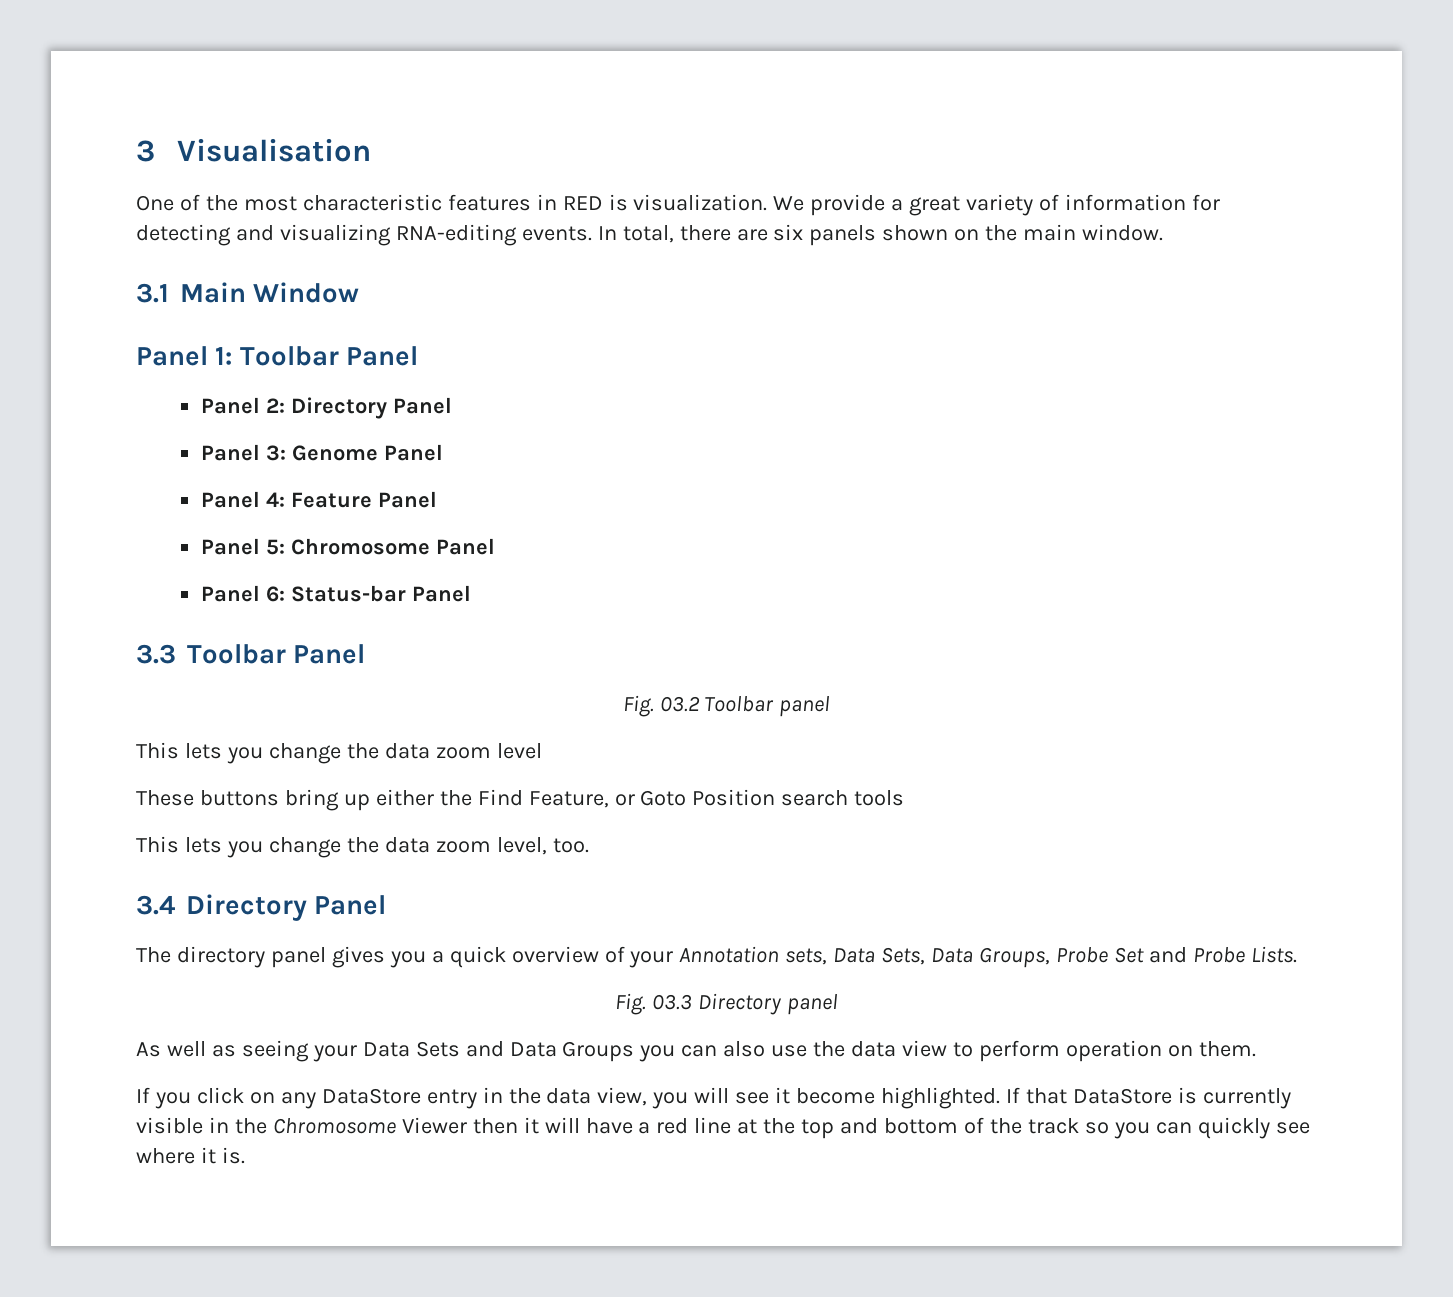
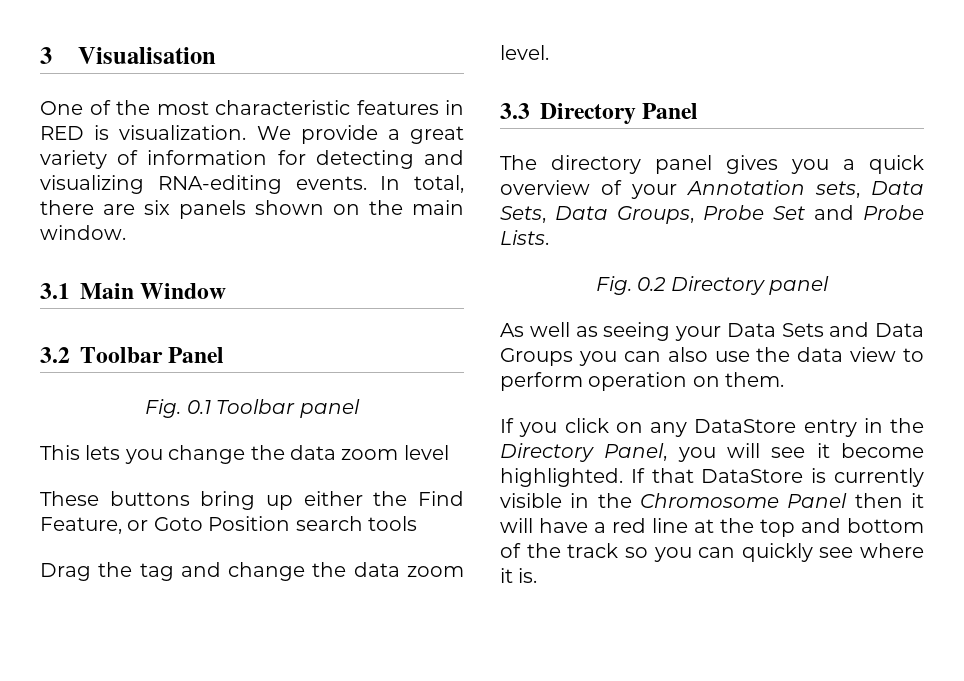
[136,346,419,366] [201,397,452,419] [201,444,443,461] [201,491,437,508] [201,538,495,555] [201,585,471,602] [136,644,176,664] Panel 1: Toolbar Panel // Panel 2: Directory Panel // Panel 3: Genome Panel // Panel 4: Feature Panel // Panel 5: Chromosome Panel // Panel 6: Status-bar Panel // 3.3 -> [40,347,70,363] 3.2
[659,696,700,712] 03.2 -> [186,400,211,414] 0.1
[136,836,589,858] [136,895,175,915] This lets you change the data zoom level, too. // 3.4 -> [40,562,464,581] [500,45,549,60] [500,103,530,119] Drag the tag and change the data zoom level. // 3.3
[652,994,693,1010] 03.3 -> [637,277,667,291] 0.2
[546,1087,648,1106] data view, -> [500,443,668,462] Directory Panel,
[401,1117,467,1134] Viewer -> [787,493,848,508] Panel

